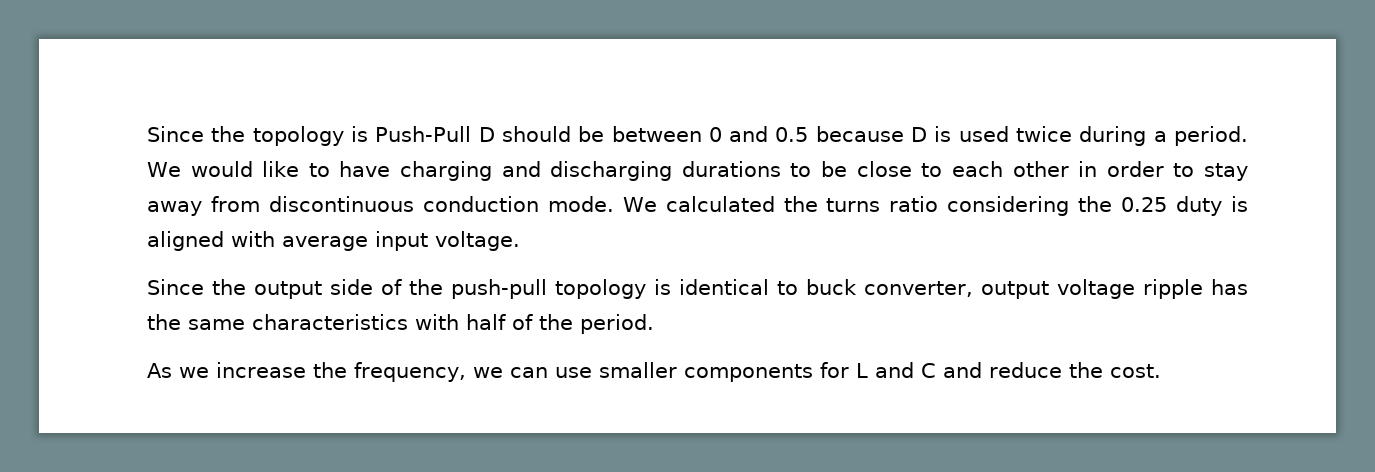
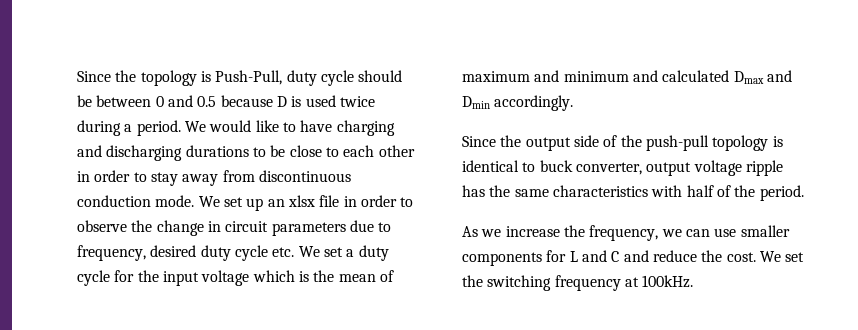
[375,126,495,142] Push-Pull D -> [215,70,354,86] Push-Pull, duty cycle
[665,196,1248,216] [147,231,520,251] calculated the turns ratio considering the 0.25 duty is aligned with average input voltage. -> [223,195,414,211] [77,220,392,236] [77,245,389,261] [77,270,394,286] [462,70,792,84] [462,95,574,111] set up an xlsx file in order to observe the change in circuit parameters due to frequency, desired duty cycle etc. We set a duty cycle for the input voltage which is the mean of maximum and minimum and calculated Dmax and Dmin accordingly.
(1161, 371) none -> [759,251,805,262] [462,275,694,291] We set the switching frequency at 100kHz.

